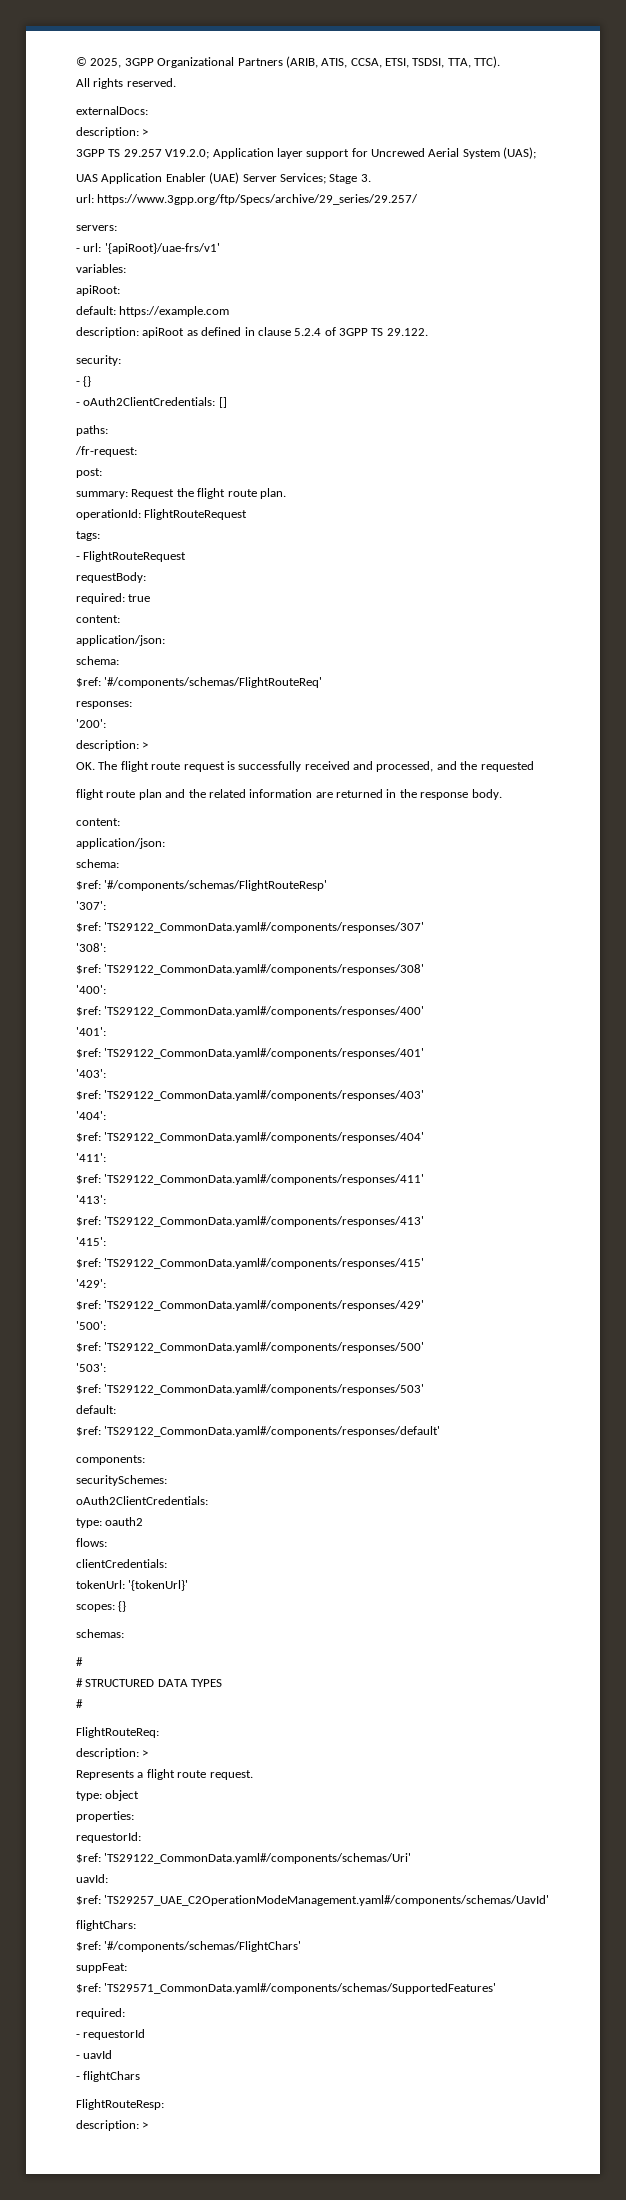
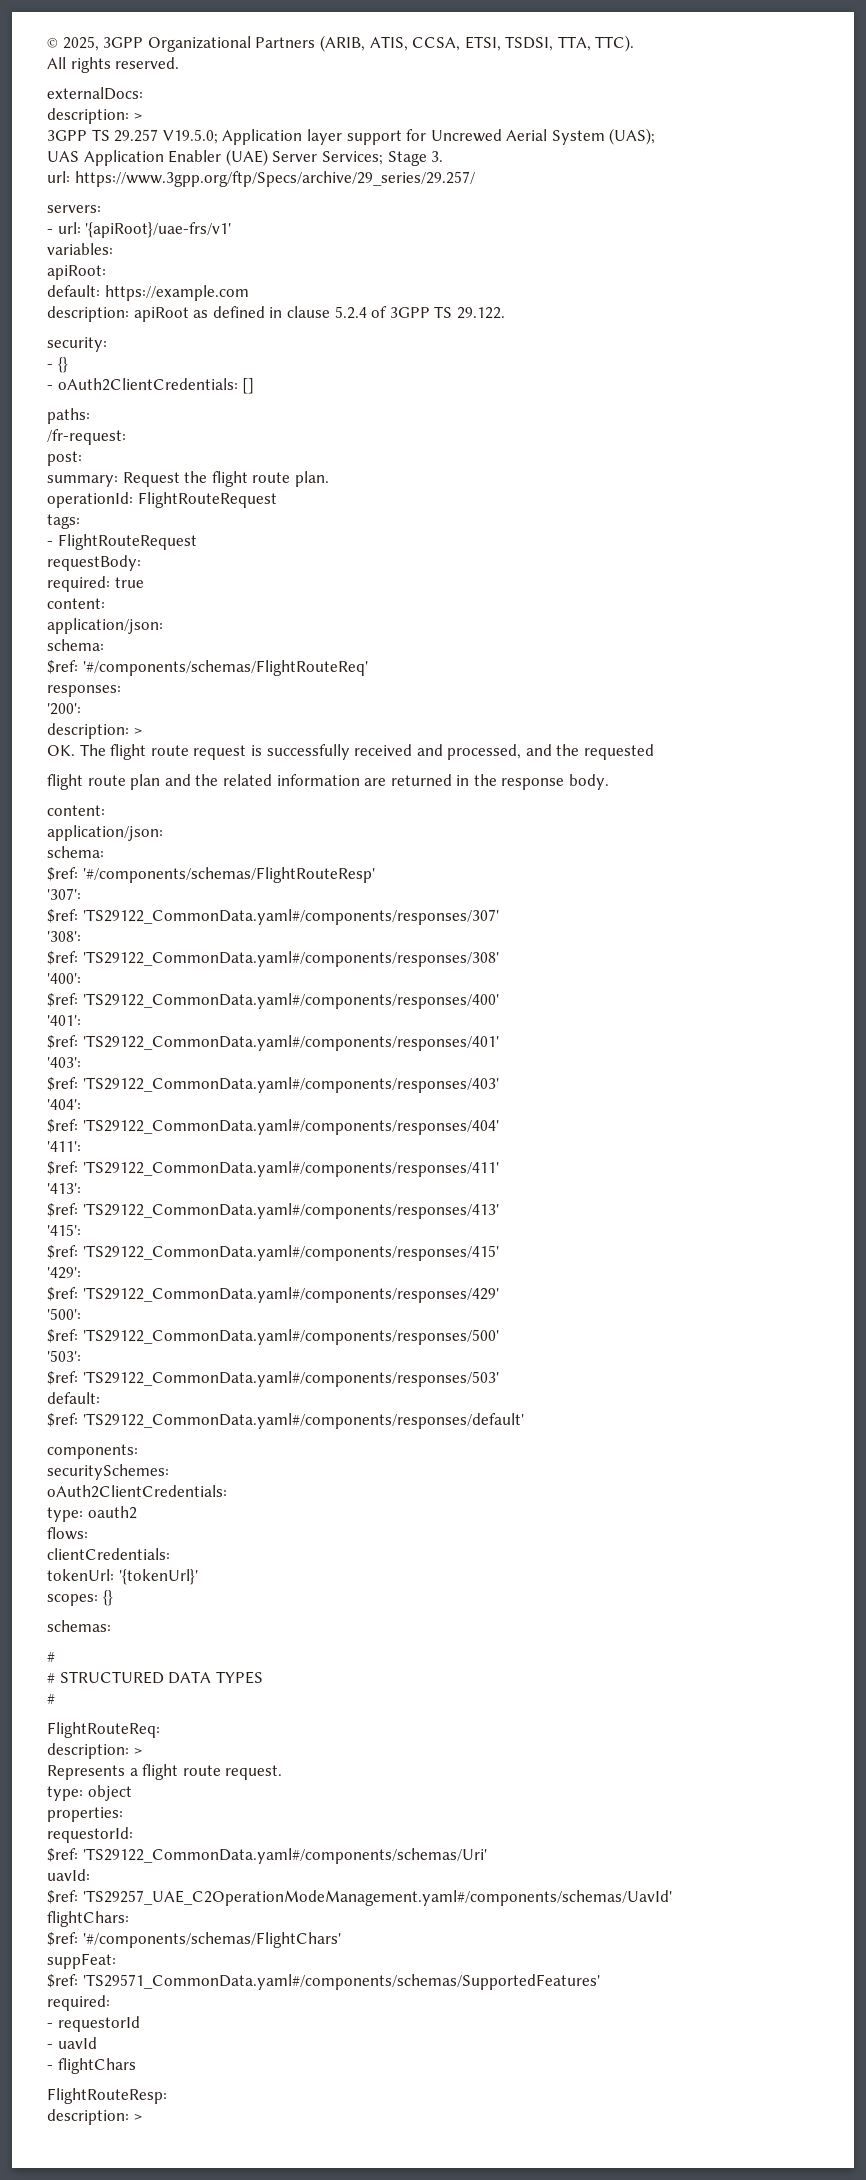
[165,149,210,159] V19.2.0; -> [162,129,218,144] V19.5.0;

